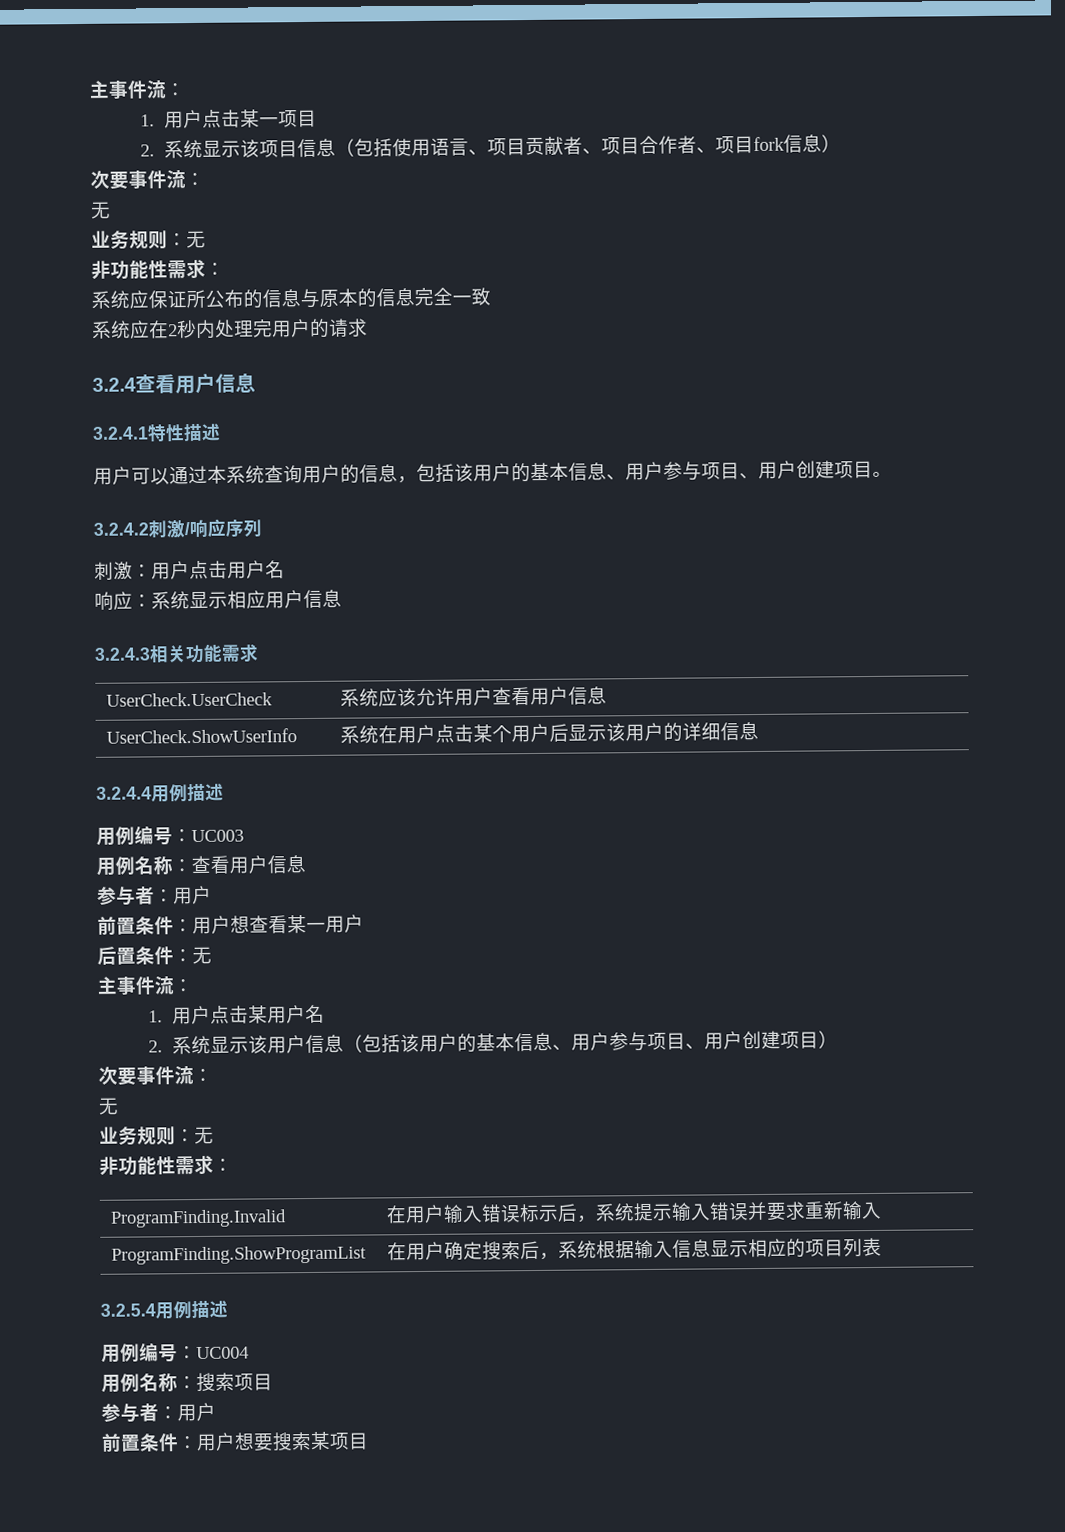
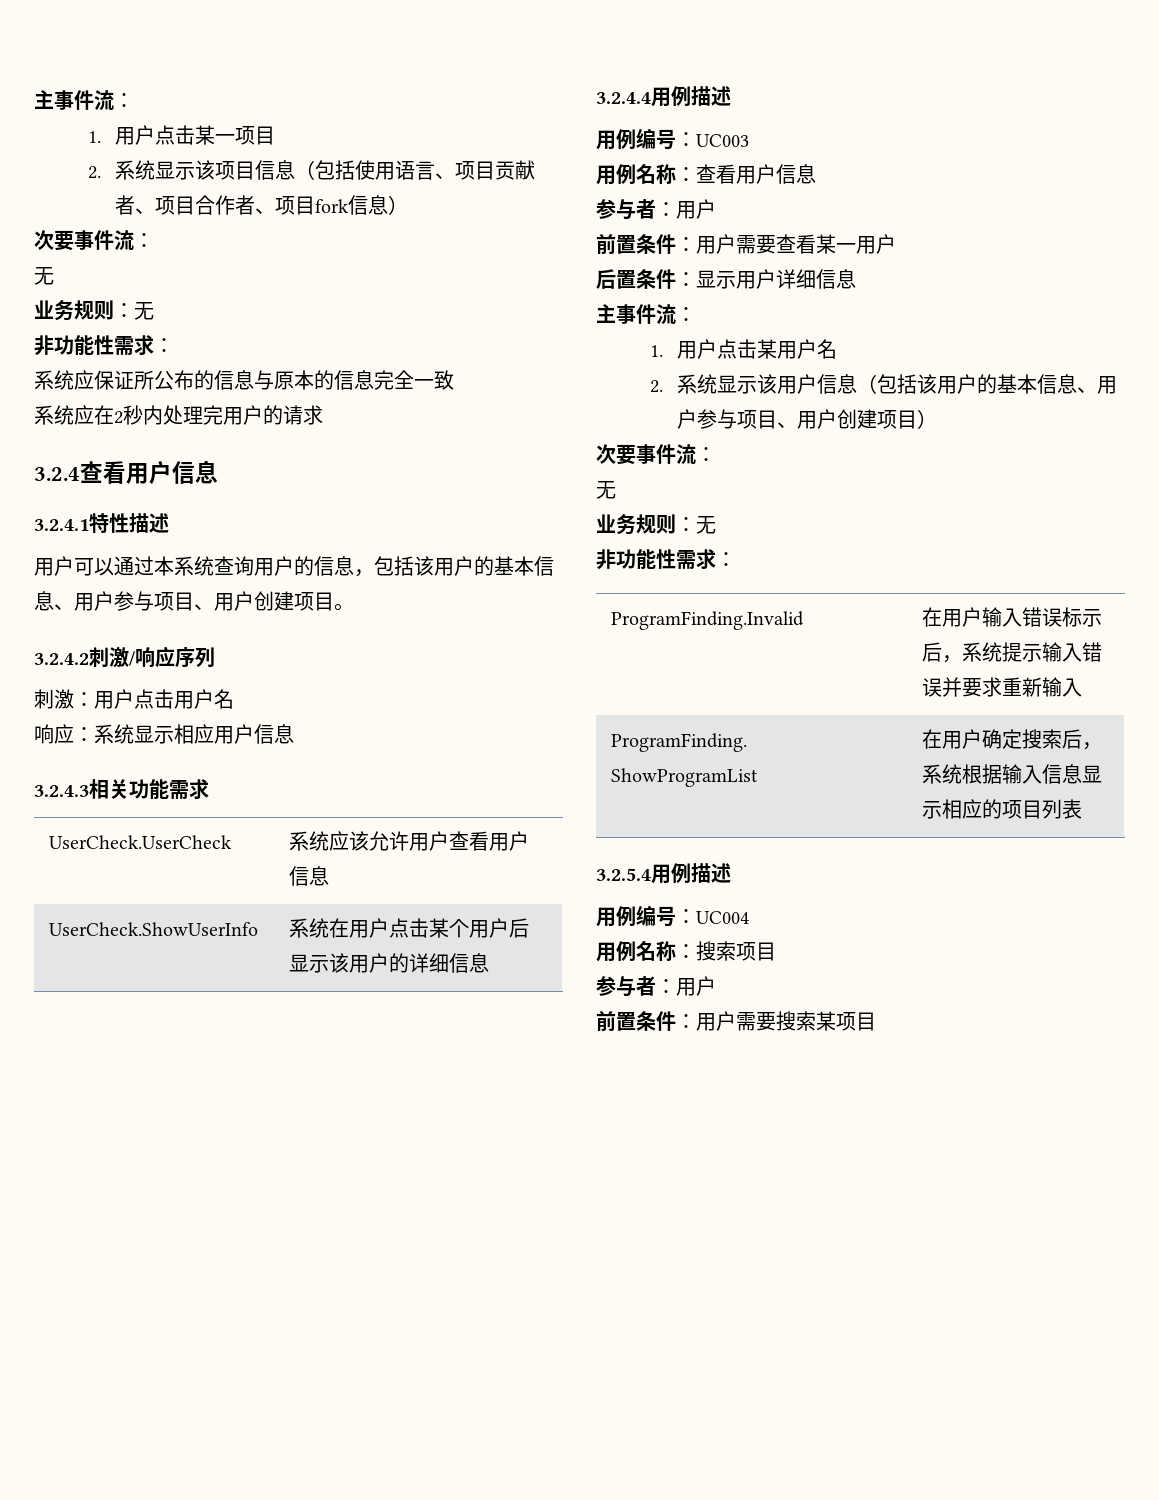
[230,915,250,934] 想 -> [736,235,776,254] 需要
[192,946,212,965] 无 -> [696,269,856,289] 显示用户详细信息
[234,1432,255,1451] 想 -> [736,1012,756,1031] 需

